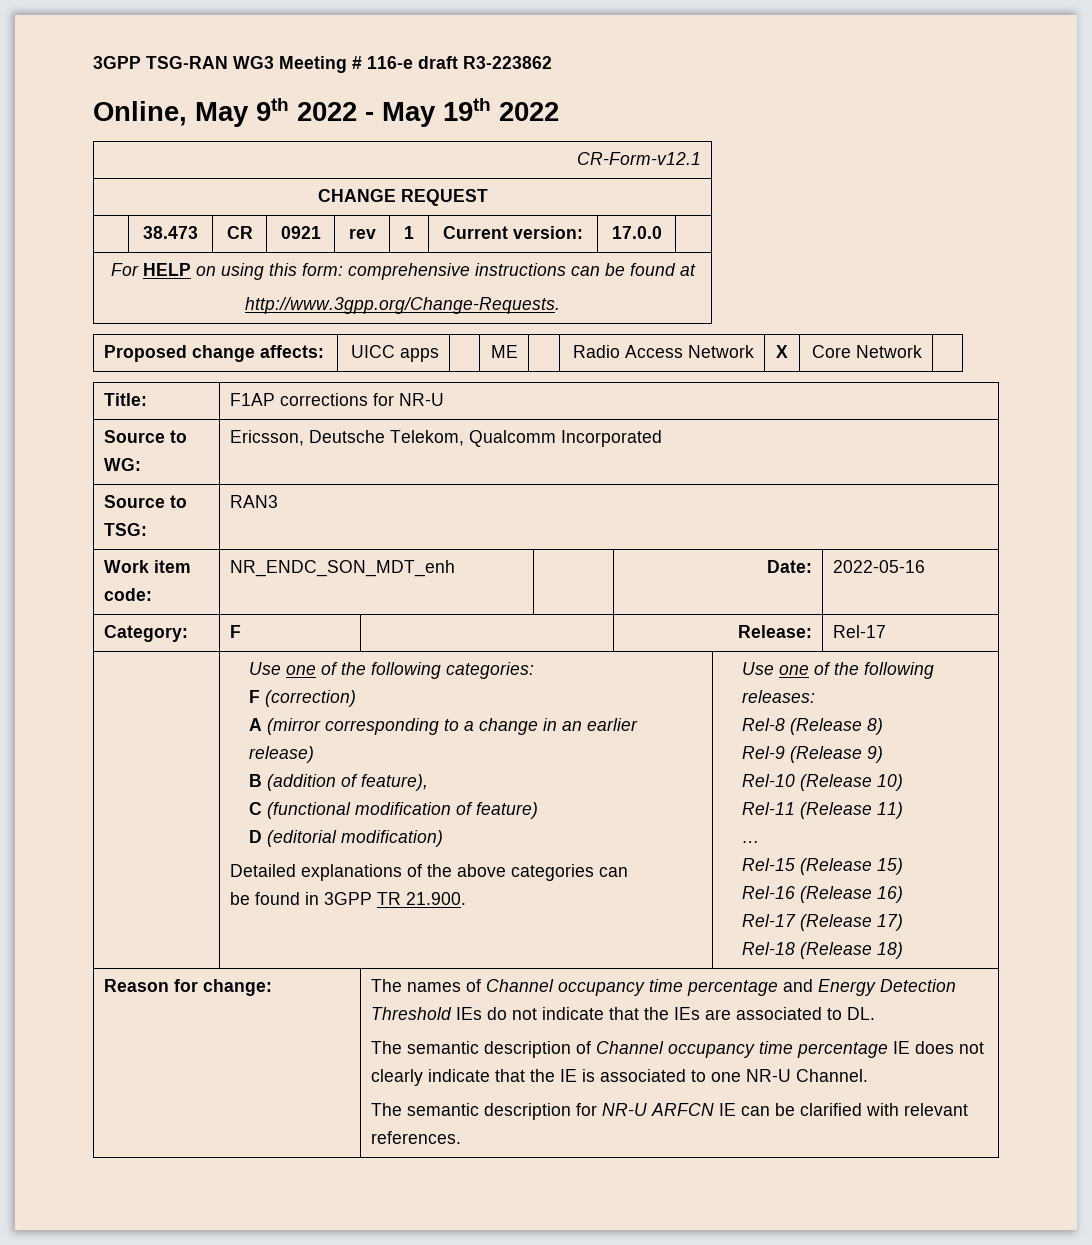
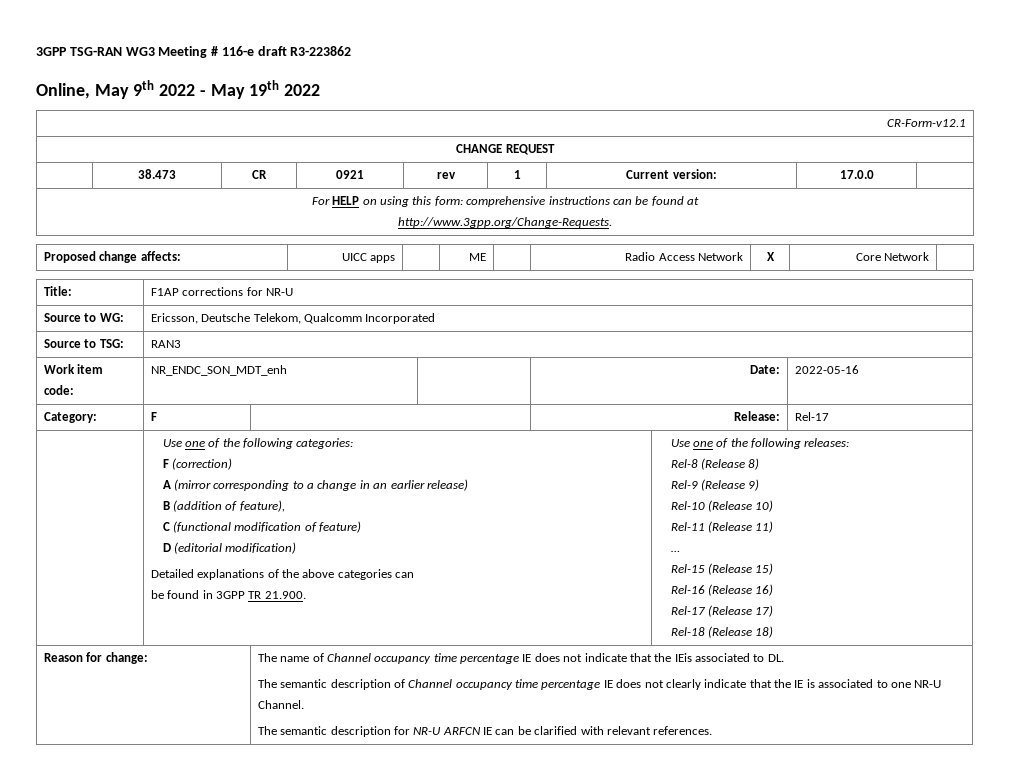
[406,979,956,996] [370,1007,507,1020] names of Channel occupancy time percentage and Energy Detection Threshold IEs do -> [280,653,560,664] name of Channel occupancy time percentage IE does
[673,1007,731,1020] IEs are -> [674,653,692,662] IEis

